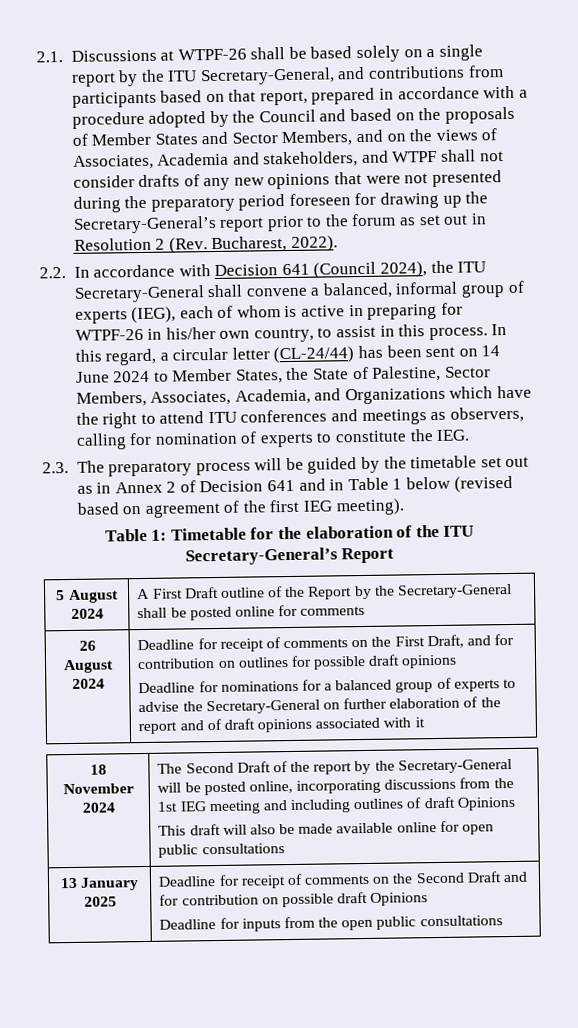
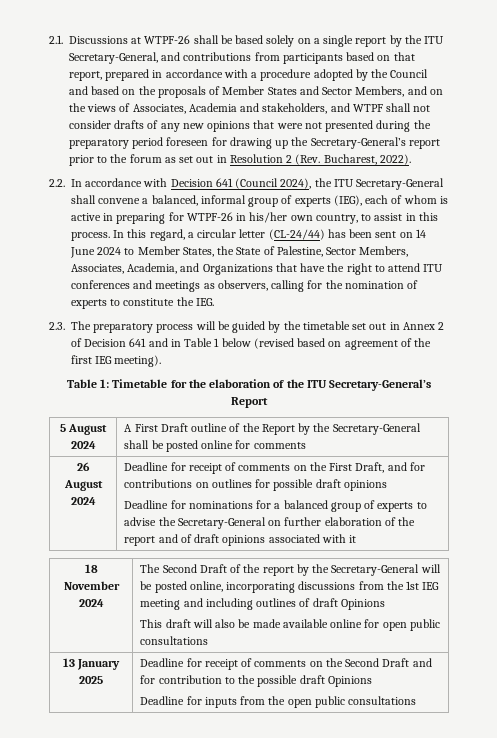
[449,386,494,399] which -> [275,263,297,272] that
(153, 439) none -> [325,280,343,289] the
[76,485,93,494] as -> (387, 326) none
[137,658,216,670] contribution -> [124,479,193,488] contributions
[261,897,279,905] on -> [224,675,256,684] to the

